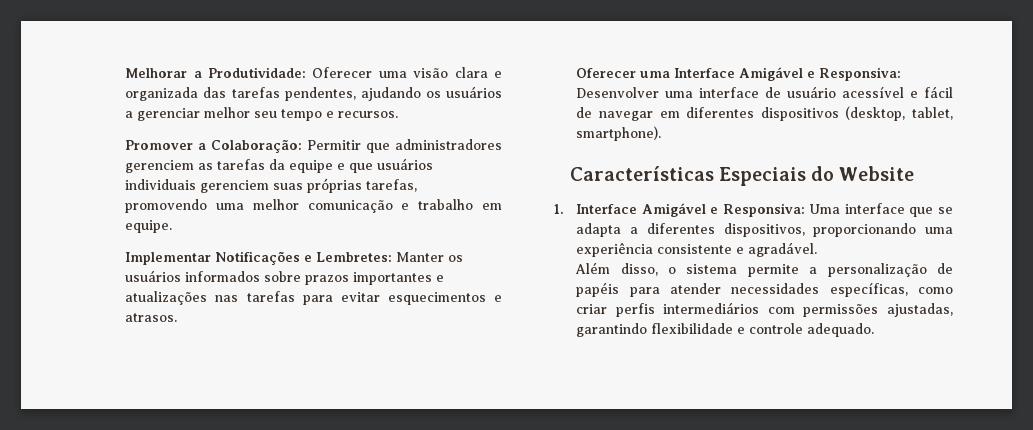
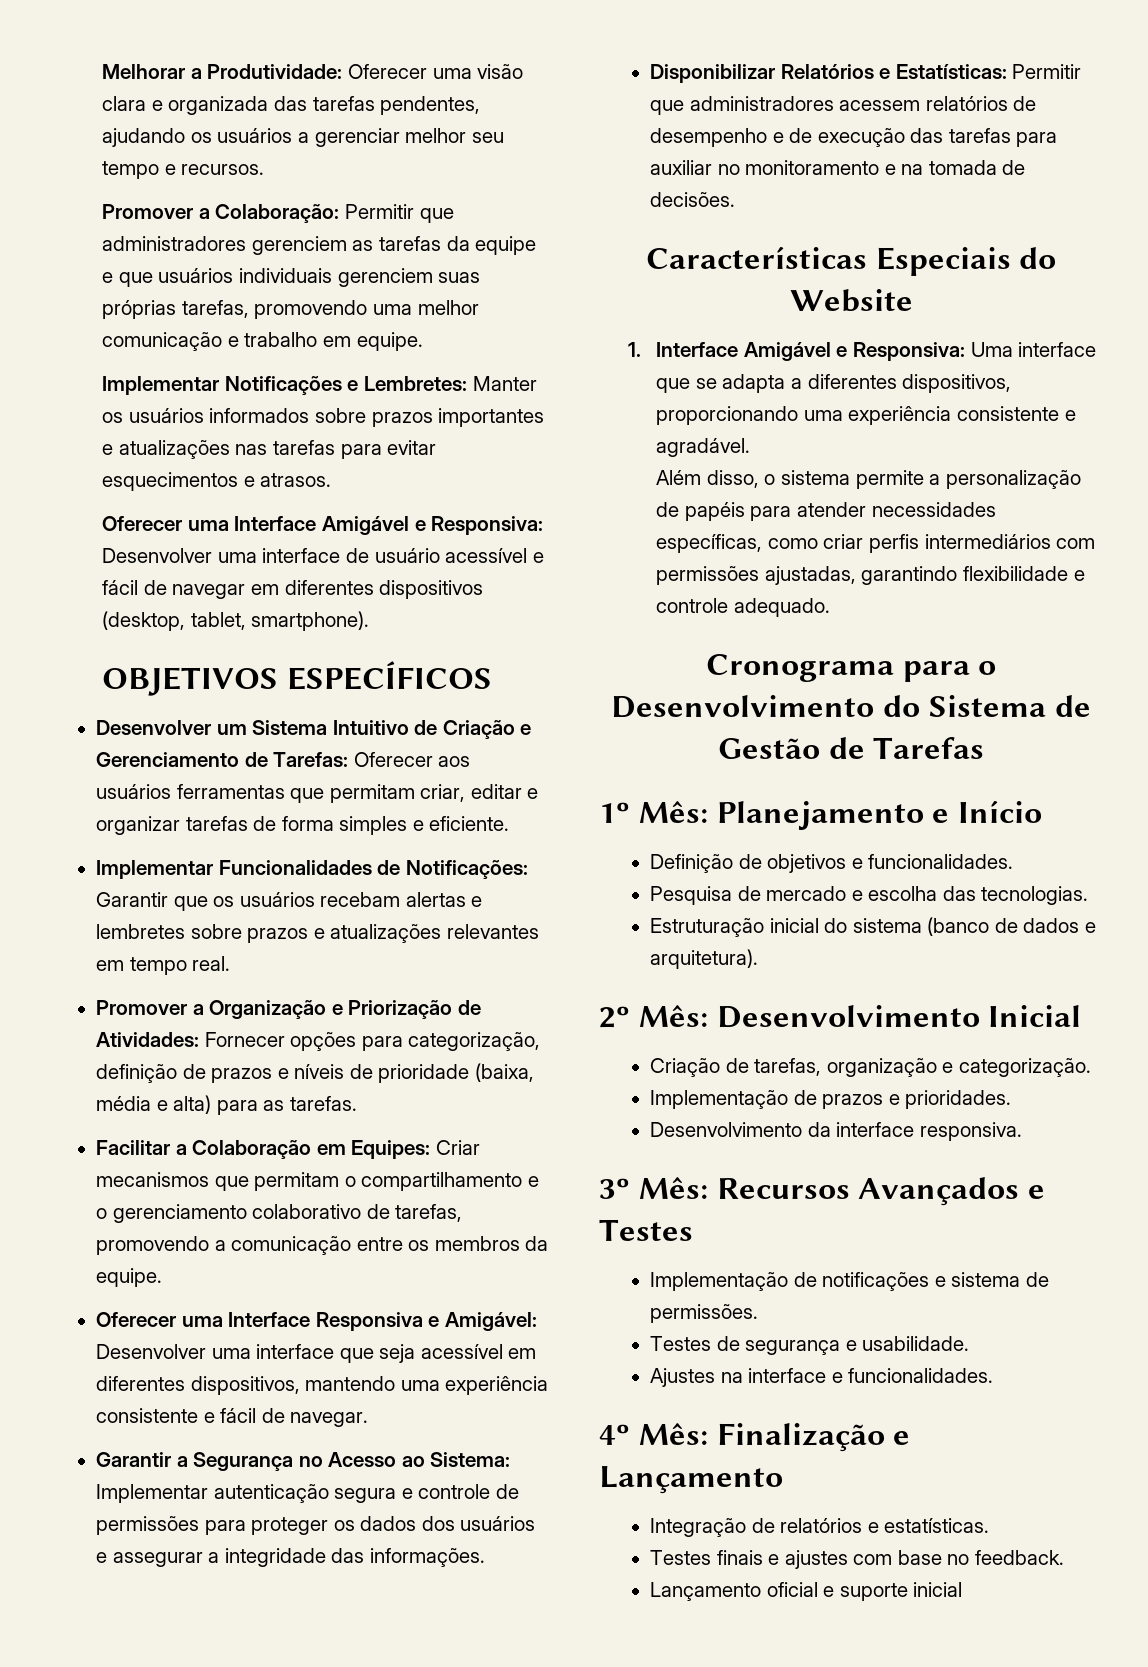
(662, 133) none -> [102,661,492,696] [96,720,532,739] [96,752,471,767] [96,784,539,803] [96,816,510,835] [96,860,528,879] [96,892,483,911] [96,924,539,943] [96,956,231,975] [96,1000,481,1019] [96,1032,541,1051] [96,1063,534,1083] [96,1095,357,1115] [96,1140,480,1159] [96,1172,539,1191] [96,1204,463,1223] [96,1236,549,1255] [96,1268,163,1287] [96,1312,537,1331] [96,1344,537,1363] [96,1376,549,1395] [96,1408,369,1427] [96,1452,511,1471] [96,1484,519,1503] [96,1516,536,1535] [96,1548,485,1567] [650,64,1082,83] [650,96,1037,115] [650,128,1058,147] [650,160,1026,175] [650,192,736,207] // OBJETIVOS ESPECÍFICOS // Desenvolver um Sistema Intuitivo de Criação e Gerenciamento de Tarefas: Oferecer aos usuários ferramentas que permitam criar, editar e organizar tarefas de forma simples e eficiente. // Implementar Funcionalidades de Notificações: Garantir que os usuários recebam alertas e lembretes sobre prazos e atualizações relevantes em tempo real. // Promover a Organização e Priorização de Atividades: Fornecer opções para categorização, definição de prazos e níveis de prioridade (baixa, média e alta) para as tarefas. // Facilitar a Colaboração em Equipes: Criar mecanismos que permitam o compartilhamento e o gerenciamento colaborativo de tarefas, promovendo a comunicação entre os membros da equipe. // Oferecer uma Interface Responsiva e Amigável: Desenvolver uma interface que seja acessível em diferentes dispositivos, mantendo uma experiência consistente e fácil de navegar. // Garantir a Segurança no Acesso ao Sistema: Implementar autenticação segura e controle de permissões para proteger os dados dos usuários e assegurar a integridade das informações. // Disponibilizar Relatórios e Estatísticas: Permitir que administradores acessem relatórios de desempenho e de execução das tarefas para auxiliar no monitoramento e na tomada de decisões.
(875, 330) none -> [705,654,997,682] [611,695,1091,718] [717,737,985,759] [599,801,1043,830] [650,854,1014,873] [650,886,1089,905] [650,917,1096,937] [650,949,759,969] [599,1005,1082,1028] [650,1058,1091,1077] [650,1090,1012,1109] [650,1122,1022,1141] [599,1177,1046,1206] [599,1219,693,1241] [650,1272,1049,1291] [650,1304,759,1323] [650,1336,970,1355] [650,1368,994,1387] [599,1423,911,1452] [599,1466,783,1494] [650,1518,990,1537] [650,1550,1064,1569] [650,1582,963,1601] // Cronograma para o Desenvolvimento do Sistema de Gestão de Tarefas // 1º Mês: Planejamento e Início // Definição de objetivos e funcionalidades. // Pesquisa de mercado e escolha das tecnologias. // Estruturação inicial do sistema (banco de dados e arquitetura). // 2º Mês: Desenvolvimento Inicial // Criação de tarefas, organização e categorização. // Implementação de prazos e prioridades. // Desenvolvimento da interface responsiva. // 3º Mês: Recursos Avançados e Testes // Implementação de notificações e sistema de permissões. // Testes de segurança e usabilidade. // Ajustes na interface e funcionalidades. // 4º Mês: Finalização e Lançamento // Integração de relatórios e estatísticas. // Testes finais e ajustes com base no feedback. // Lançamento oficial e suporte inicial

